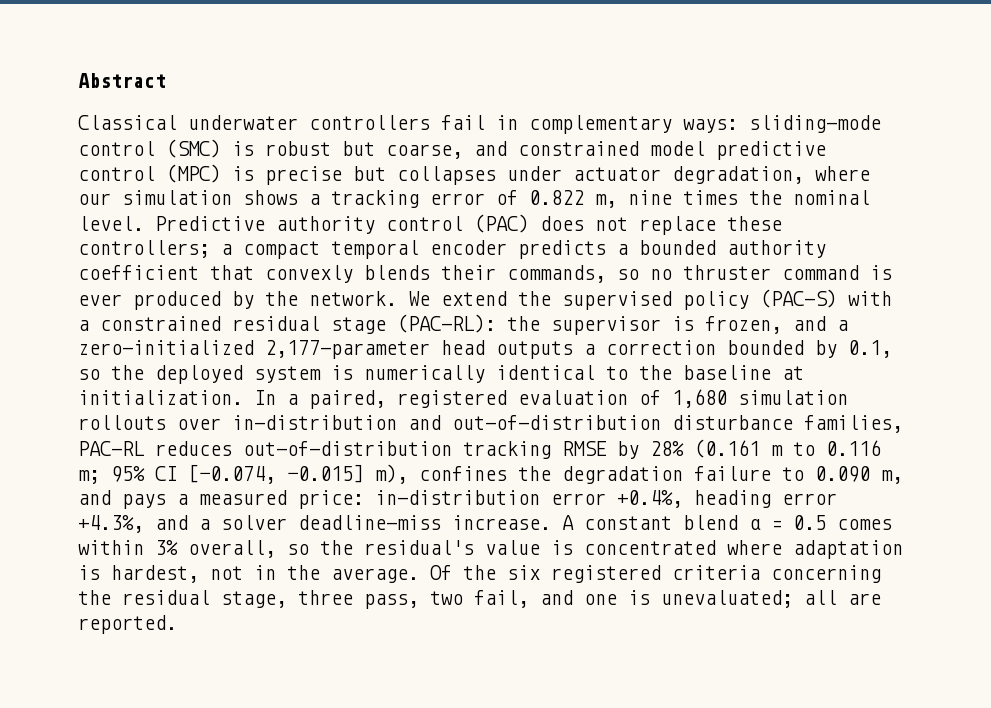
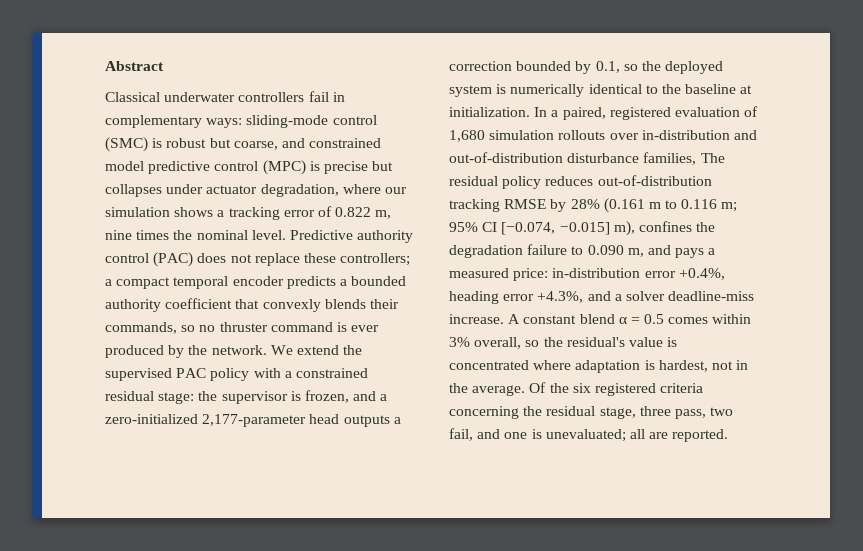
[683,289,837,310] policy (PAC-S) -> [176,368,250,381] PAC policy
[331,314,496,334] stage (PAC-RL): -> [158,392,195,404] stage:
[78,441,144,456] PAC-RL -> [700,153,725,163] [449,176,542,189] The residual policy

